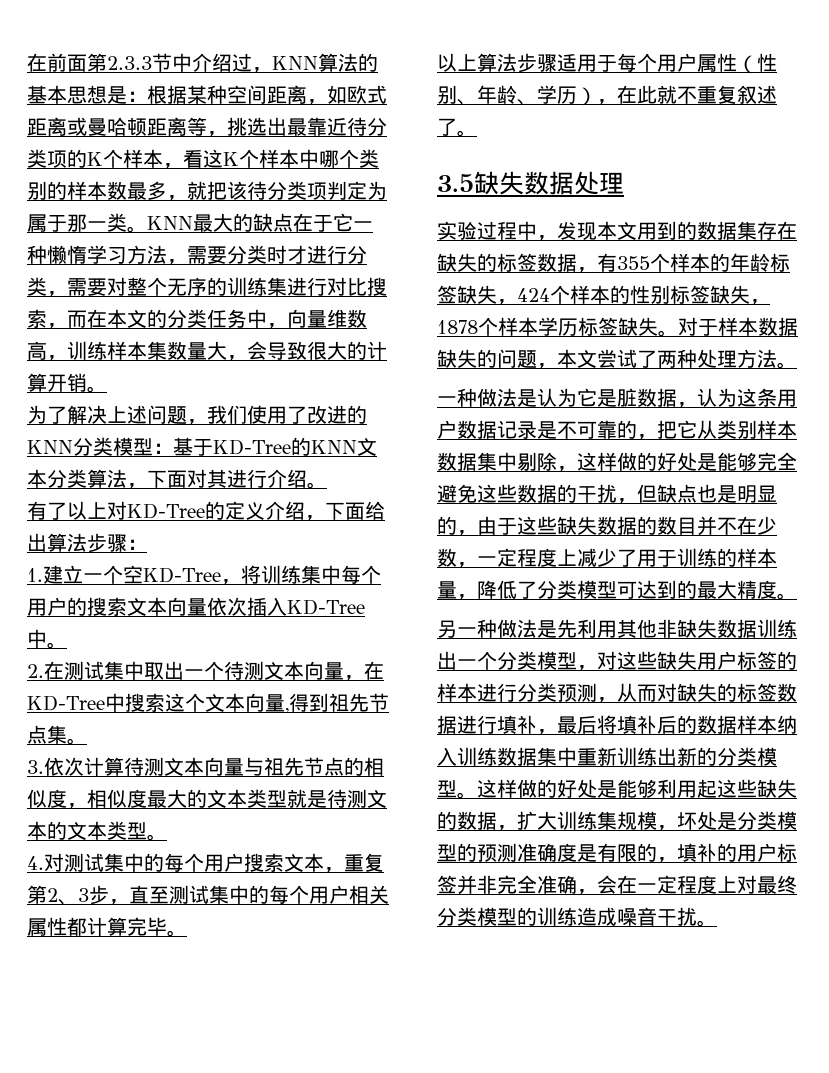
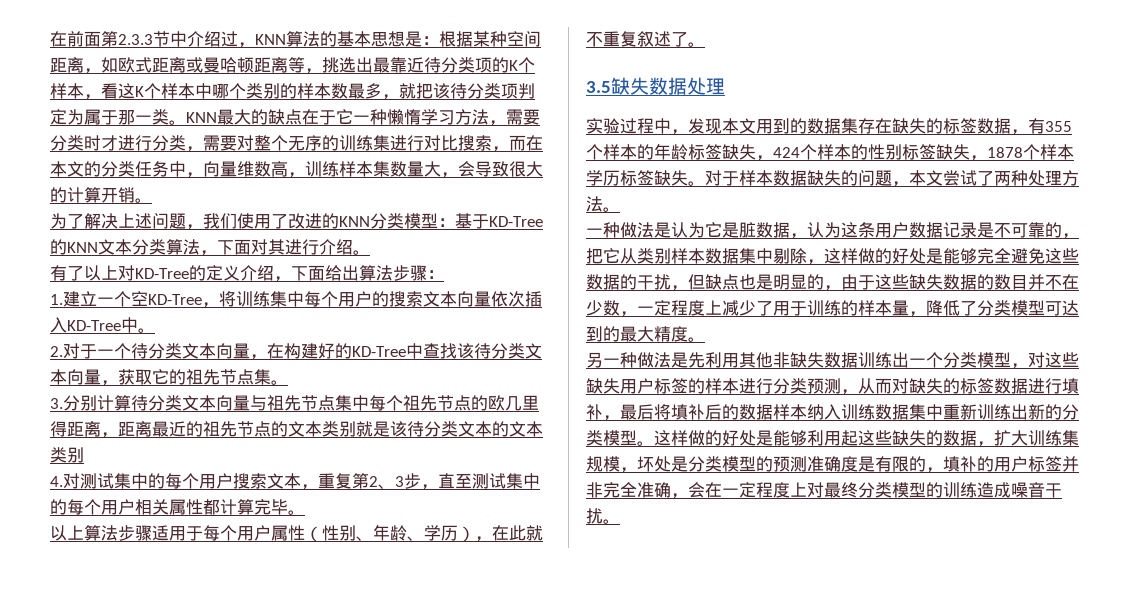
[44,661,384,681] [27,693,329,713] 在测试集中取出一个待测文本向量，在KD-Tree中搜索这个文本向量,得到 -> [63,343,542,360] [50,369,186,386] 对于一个待分类文本向量，在构建好的KD-Tree中查找该待分类文本向量，获取它的
[44,757,164,776] 依次计算待测 -> [63,395,182,411] 分别计算待分类
[344,757,384,776] [27,789,367,809] 的相似度，相似度最大的文本类型就是待测 -> [335,395,539,411] [50,421,458,438] 集中每个祖先节点的欧几里得距离，距离最近的祖先节点的文本类别就是该待分类
[127,822,167,841] 型。 -> [67,447,84,463] 别

